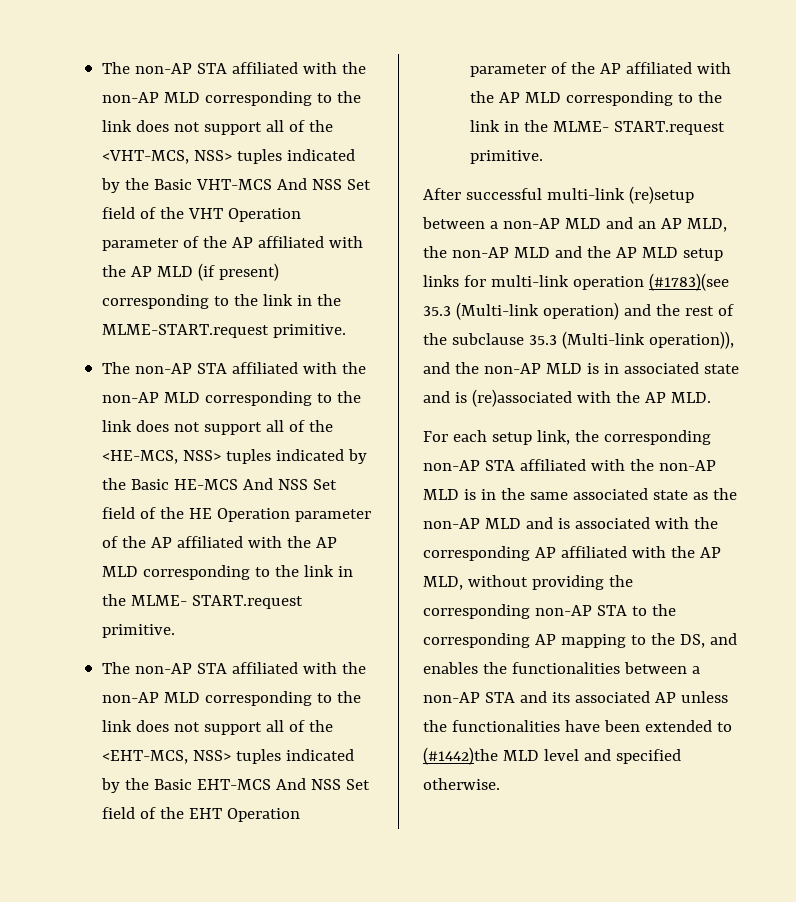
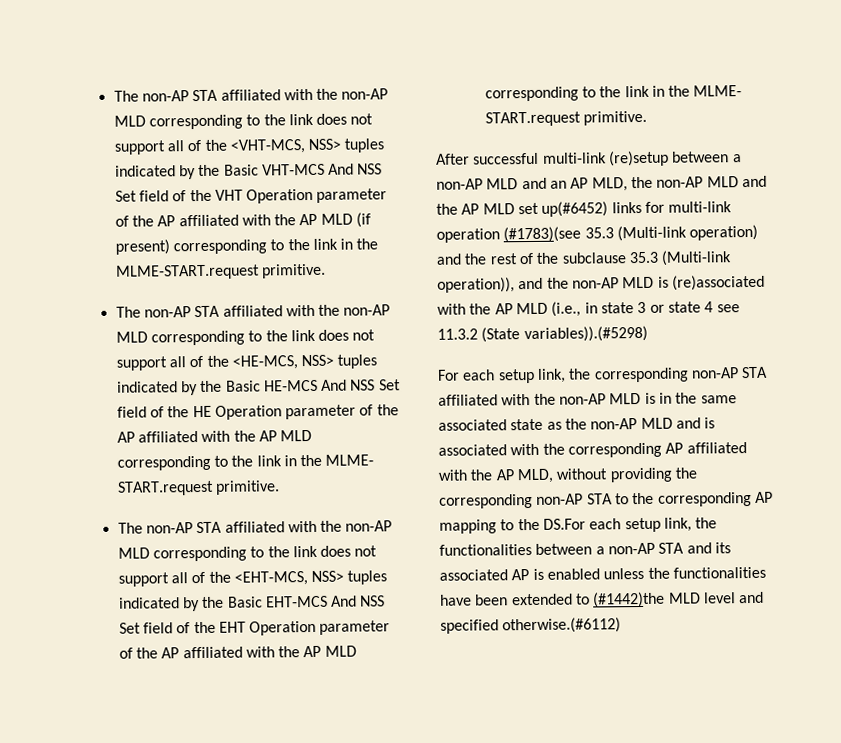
[682,248,723,261] setup -> [517,201,609,217] set up(#6452)
[603,362,739,374] [423,389,711,407] in associated state and is (re)associated with the AP MLD. -> [671,274,765,291] [437,301,740,317] [437,325,648,343] (re)associated with the AP MLD (i.e., in state 3 or state 4 see 11.3.2 (State variables)).(#5298)
[679,633,737,648] [423,662,478,674] DS, and enables -> [542,517,692,533] DS.For each setup link,
(676, 697) none -> [532,568,600,580] is enabled
[423,778,500,790] otherwise. -> [502,617,622,634] otherwise.(#6112)

